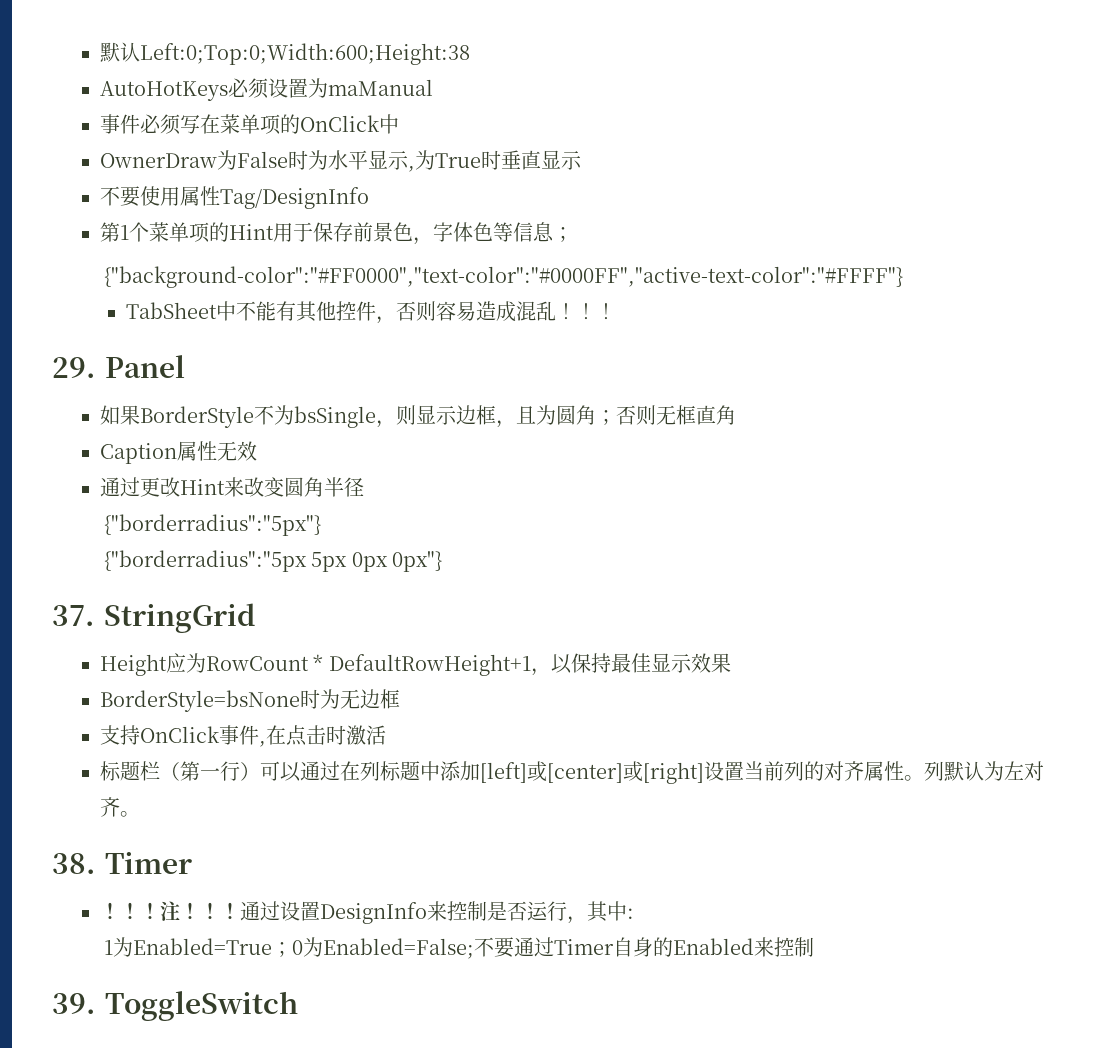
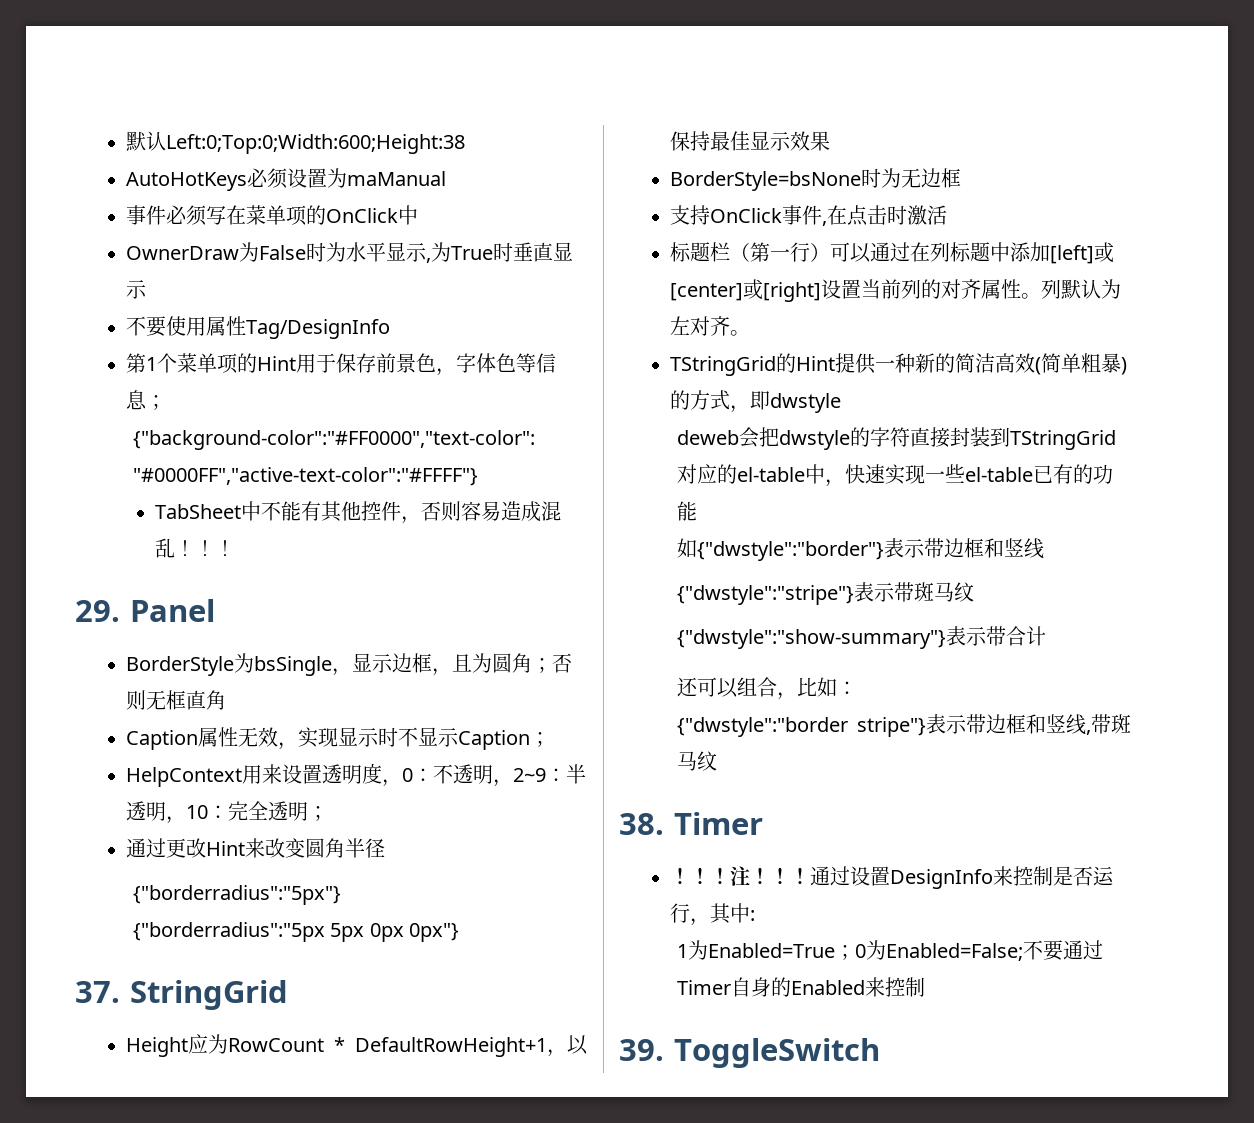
[99,405,274,428] 如果BorderStyle不 -> [125,656,234,676] BorderStyle
[395,405,416,425] 则 -> (352, 672) none
(257, 451) none -> [277,727,550,750] [125,763,586,787] [125,801,328,824] ，实现显示时不显示Caption； // HelpContext用来设置透明度，0：不透明，2~9：半透明，10：完全透明；
(140, 814) none -> [669,353,1127,376] [669,390,841,413] [676,427,1116,450] [676,464,1113,487] [676,501,697,521] [676,538,1044,561] [676,582,974,605] [676,626,1046,649] [676,677,857,700] [676,714,1131,737] [676,751,717,771] // TStringGrid的Hint提供一种新的简洁高效(简单粗暴)的方式，即dwstyle // deweb会把dwstyle的字符直接封装到TStringGrid对应的el-table中，快速实现一些el-table已有的功能 // 如{"dwstyle":"border"}表示带边框和竖线 // {"dwstyle":"stripe"}表示带斑马纹 // {"dwstyle":"show-summary"}表示带合计 // 还可以组合，比如： // {"dwstyle":"border stripe"}表示带边框和竖线,带斑马纹

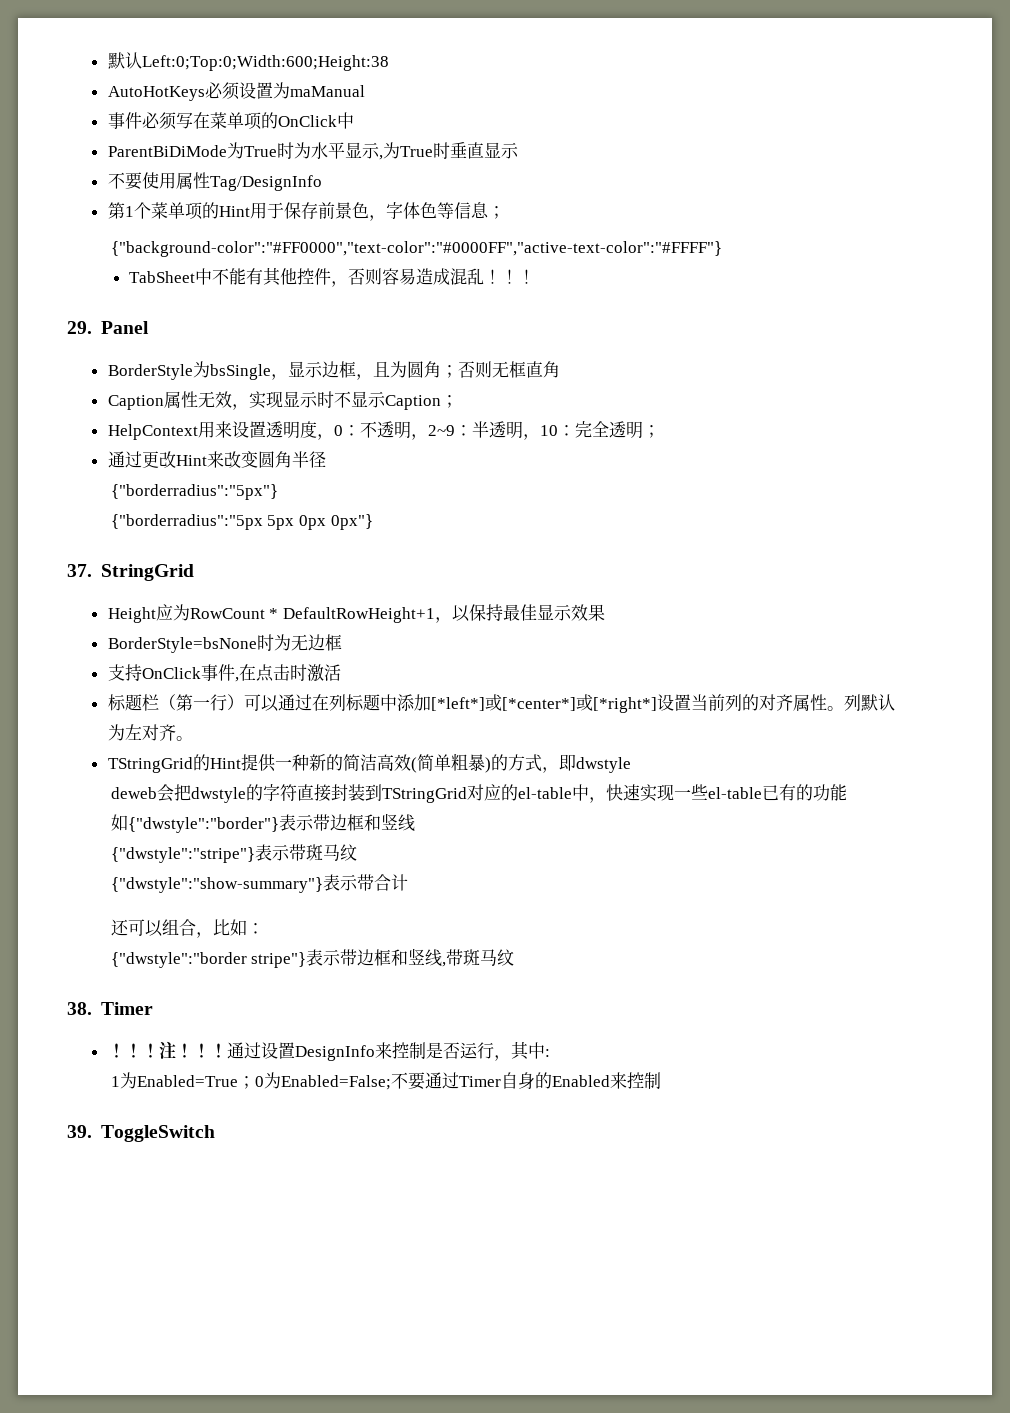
[125,242,306,262] OwnerDraw为False -> [107,142,277,159] ParentBiDiMode为True
[1049,242,1114,264] [669,279,821,302] [left]或[center]或[right] -> [430,694,657,713] [*left*]或[*center*]或[*right*]

